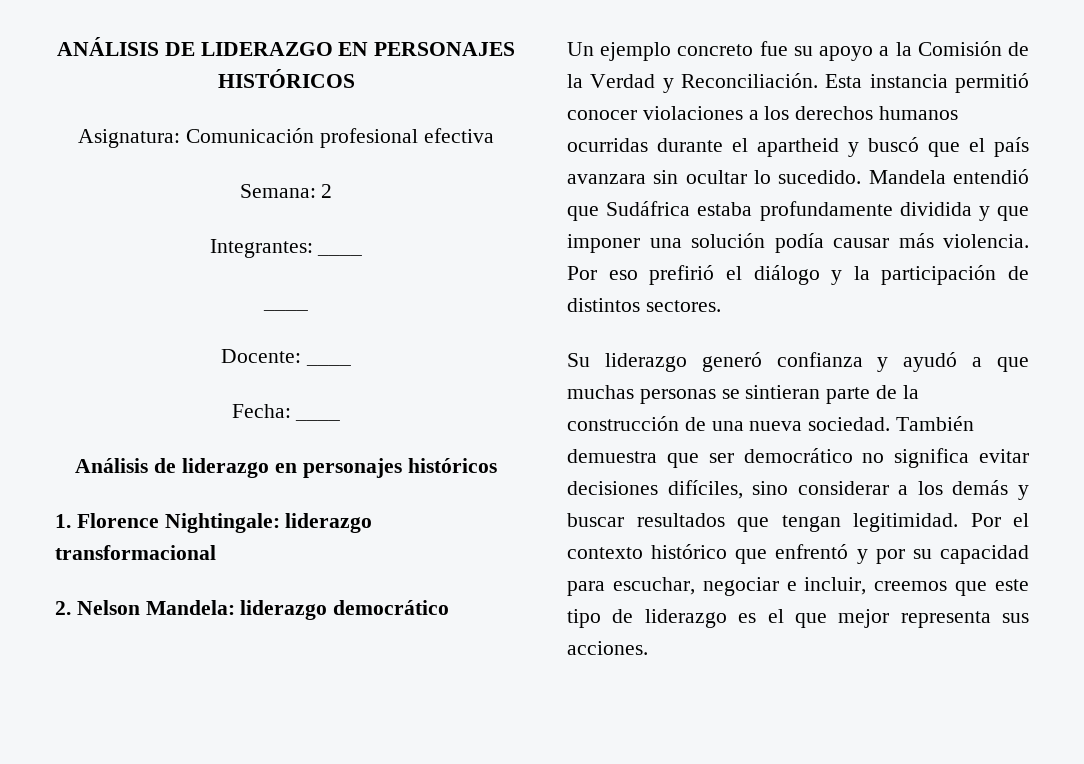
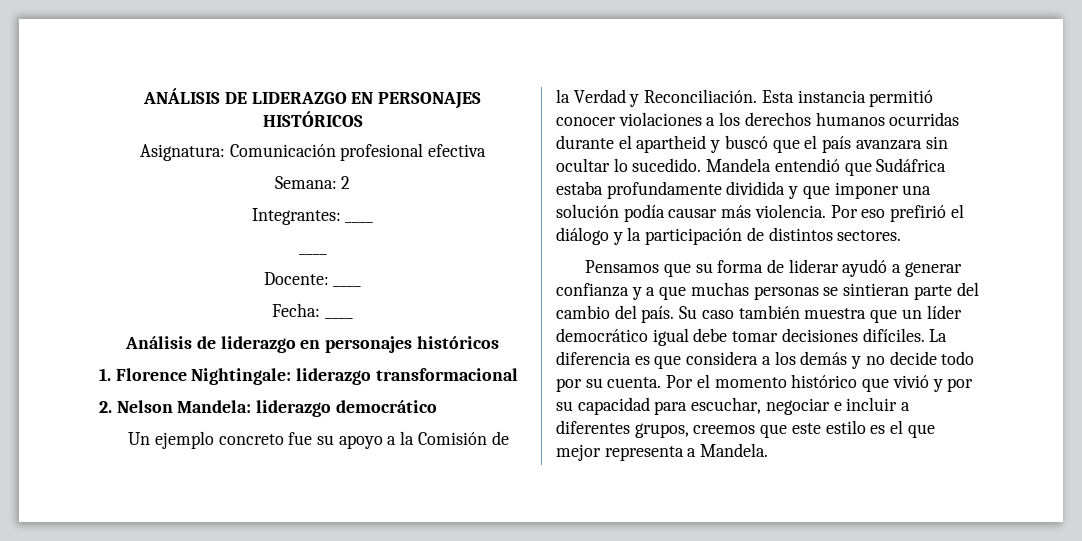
[567,352,762,372] Su liderazgo generó -> [585,259,962,277] Pensamos que su forma de liderar ayudó a generar
[903,352,958,372] ayudó -> (642, 293) none
[876,385,919,399] [567,416,975,431] [567,448,1029,468] [567,480,1029,500] [567,513,958,532] de la construcción de una nueva sociedad. También demuestra que ser democrático no significa evitar decisiones difíciles, sino considerar a los demás y buscar resultados que tengan legitimidad. -> [956,282,979,296] [556,305,962,323] [556,328,948,346] [556,351,975,369] [556,377,662,392] del cambio del país. Su caso también muestra que un líder democrático igual debe tomar decisiones difíciles. La diferencia es que considera a los demás y no decide todo por su cuenta.
[567,547,643,559] contexto -> [714,377,787,388] momento
[775,544,849,559] enfrentó -> [892,375,929,388] vivió
[804,577,1029,596] [567,609,727,628] incluir, creemos que este tipo de liderazgo -> [846,397,911,411] [556,420,866,438] incluir a diferentes grupos, creemos que este estilo
[1002,613,1029,623] [567,641,648,655] sus acciones. -> [687,443,769,457] a Mandela.

